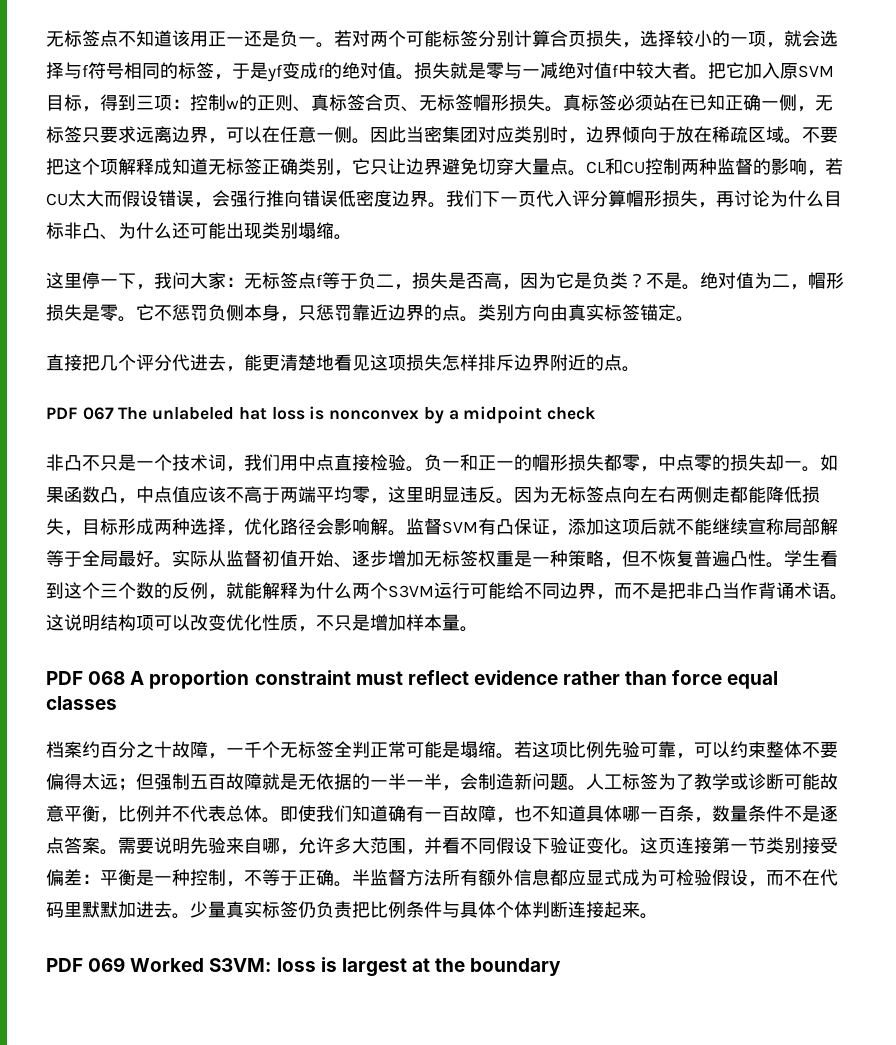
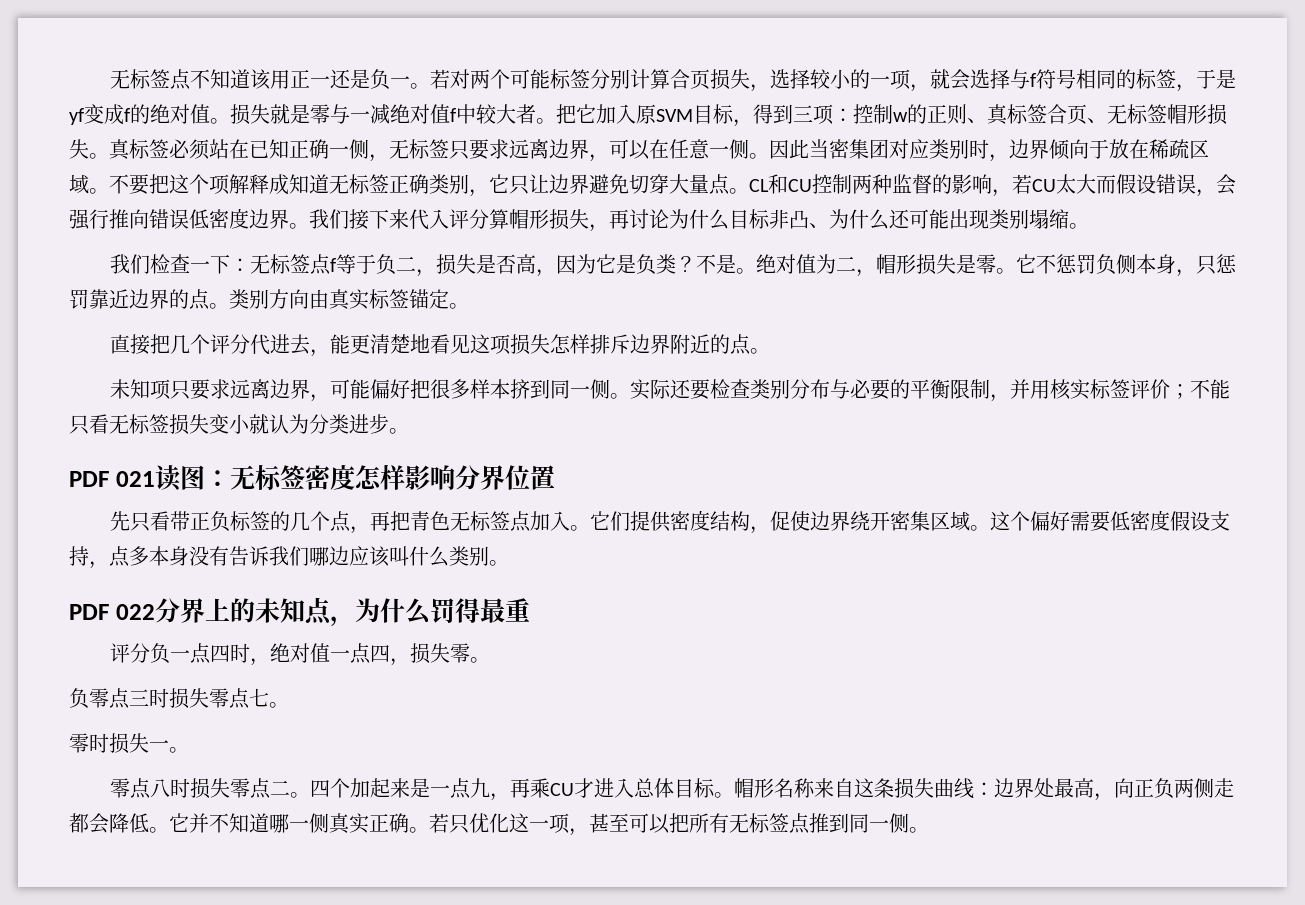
[482,191,536,207] 下一页 -> [349,209,409,230] 接下来
[46,272,226,290] 这里停一下，我问大家 -> [109,254,230,274] 我们检查一下
[46,406,596,424] [46,454,838,472] [46,486,820,504] [46,518,838,536] [46,550,838,568] [46,582,848,600] [46,614,478,632] [46,670,779,689] [46,696,117,710] [46,741,838,759] [46,773,838,791] [46,805,838,823] [46,837,838,855] [46,869,838,887] [46,901,658,919] [46,957,562,977] PDF 067 The unlabeled hat loss is nonconvex by a midpoint check // 非凸不只是一个技术词，我们用中点直接检验。负一和正一的帽形损失都零，中点零的损失却一。如果函数凸，中点值应该不高于两端平均零，这里明显违反。因为无标签点向左右两侧走都能降低损失，目标形成两种选择，优化路径会影响解。监督SVM有凸保证，添加这项后就不能继续宣称局部解等于全局最好。实际从监督初值开始、逐步增加无标签权重是一种策略，但不恢复普遍凸性。学生看到这个三个数的反例，就能解释为什么两个S3VM运行可能给不同边界，而不是把非凸当作背诵术语。这说明结构项可以改变优化性质，不只是增加样本量。 // PDF 068 A proportion constraint must reflect evidence rather than force equal classes // 档案约百分之十故障，一千个无标签全判正常可能是塌缩。若这项比例先验可靠，可以约束整体不要偏得太远；但强制五百故障就是无依据的一半一半，会制造新问题。人工标签为了教学或诊断可能故意平衡，比例并不代表总体。即使我们知道确有一百故障，也不知道具体哪一百条，数量条件不是逐点答案。需要说明先验来自哪，允许多大范围，并看不同假设下验证变化。这页连接第一节类别接受偏差：平衡是一种控制，不等于正确。半监督方法所有额外信息都应显式成为可检验假设，而不在代码里默默加进去。少量真实标签仍负责把比例条件与具体个体判断连接起来。 // PDF 069 Worked S3VM: loss is largest at the boundary -> [109,379,1230,402] [69,414,409,435] [69,465,555,491] [109,510,1230,534] [69,546,509,569] [69,597,530,627] [109,643,490,666] [69,688,289,709] [69,733,189,754] [109,778,1234,801] [69,813,929,836] 未知项只要求远离边界，可能偏好把很多样本挤到同一侧。实际还要检查类别分布与必要的平衡限制，并用核实标签评价；不能只看无标签损失变小就认为分类进步。 // PDF 021读图：无标签密度怎样影响分界位置 // 先只看带正负标签的几个点，再把青色无标签点加入。它们提供密度结构，促使边界绕开密集区域。这个偏好需要低密度假设支持，点多本身没有告诉我们哪边应该叫什么类别。 // PDF 022分界上的未知点，为什么罚得最重 // 评分负一点四时，绝对值一点四，损失零。 // 负零点三时损失零点七。 // 零时损失一。 // 零点八时损失零点二。四个加起来是一点九，再乘CU才进入总体目标。帽形名称来自这条损失曲线：边界处最高，向正负两侧走都会降低。它并不知道哪一侧真实正确。若只优化这一项，甚至可以把所有无标签点推到同一侧。

